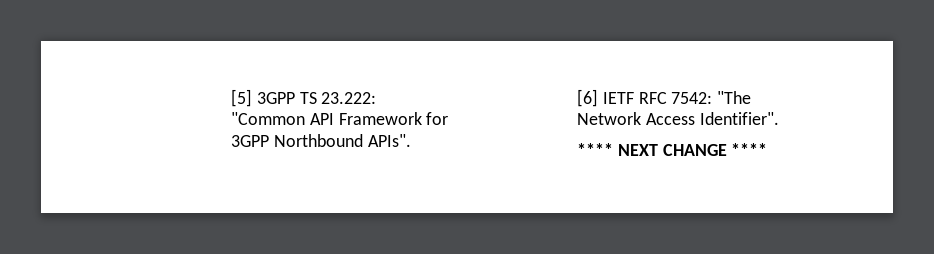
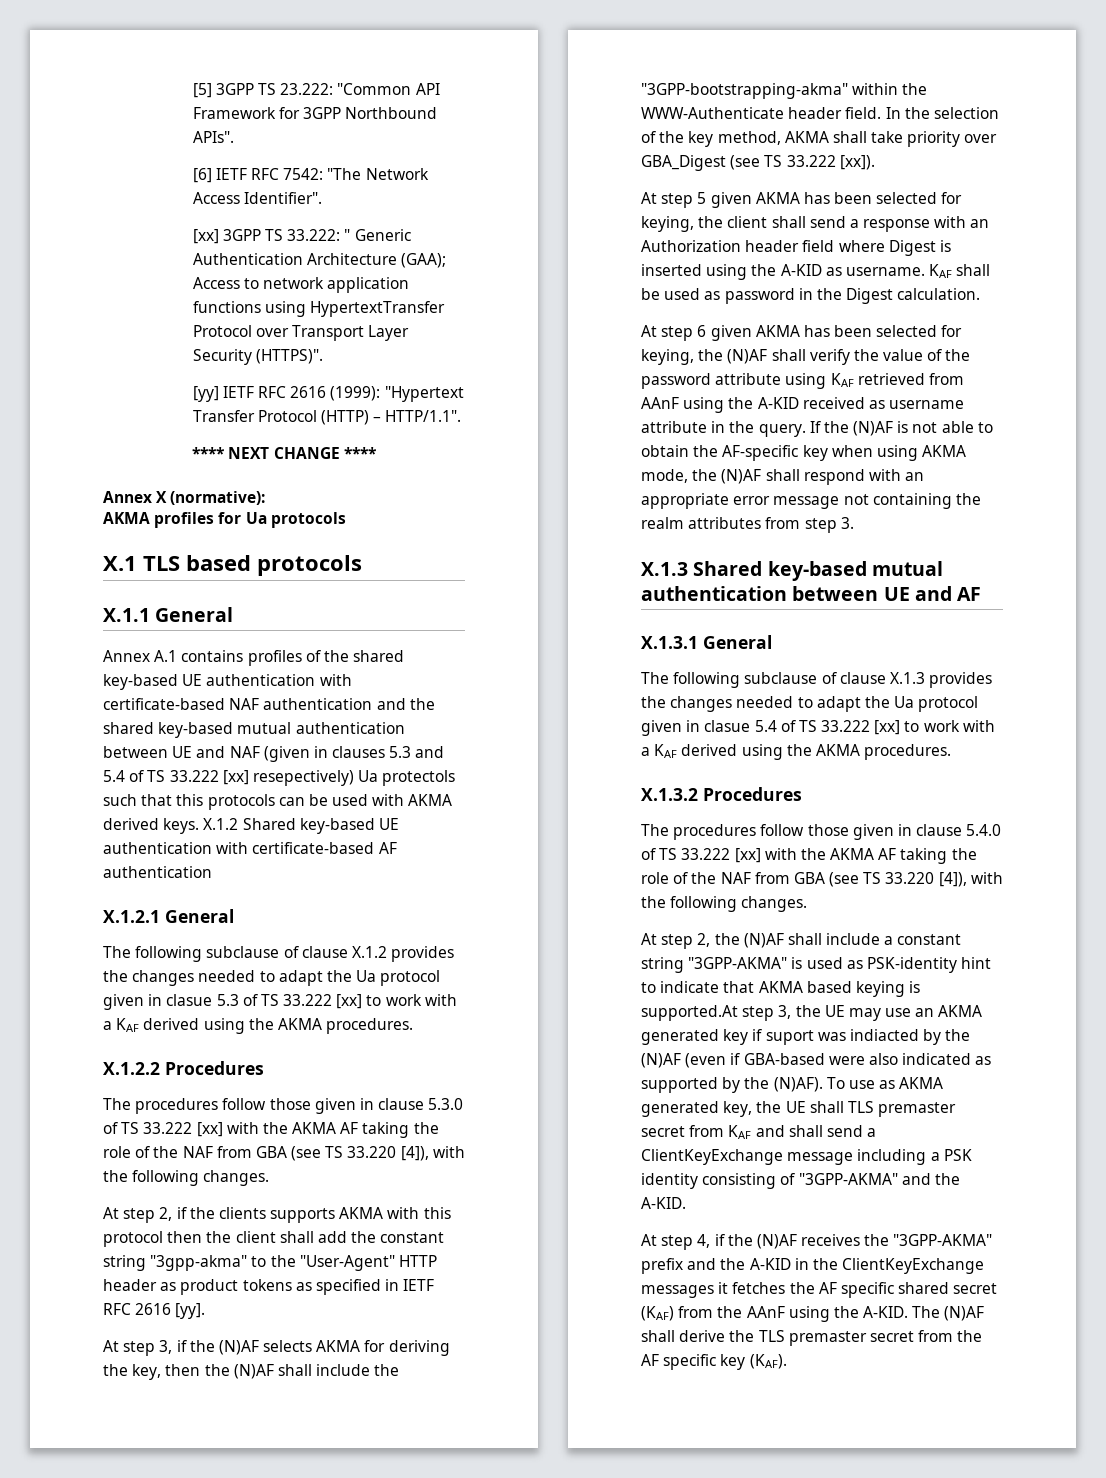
[577,143,768,156] **** NEXT CHANGE **** -> [192,229,411,244] [192,253,447,268] [192,277,410,293] [192,301,446,317] [192,325,410,341] [192,349,323,365] [192,386,464,402] [192,410,462,425] [192,447,376,459] [103,491,266,505] [103,512,346,528] [103,555,362,576] [103,607,234,622] [103,650,405,666] [103,674,352,690] [103,698,435,710] [103,722,405,738] [103,746,445,762] [103,770,456,786] [103,794,453,810] [103,818,399,834] [103,842,397,854] [103,866,212,878] [103,909,234,923] [103,946,455,962] [103,970,441,986] [103,994,457,1010] [103,1018,414,1034] [103,1061,264,1075] [103,1098,464,1114] [103,1122,439,1138] [103,1146,465,1161] [103,1170,270,1186] [103,1207,451,1223] [103,1231,445,1247] [103,1255,437,1271] [103,1279,435,1295] [103,1303,206,1319] [103,1340,450,1356] [103,1364,400,1380] [641,83,928,99] [641,107,999,119] [641,131,998,147] [641,155,875,171] [641,192,963,208] [641,216,990,232] [641,240,951,256] [641,264,991,280] [641,288,981,304] [641,325,963,341] [641,349,971,365] [641,373,964,389] [641,397,965,413] [641,421,993,437] [641,445,967,461] [641,469,925,485] [641,493,981,509] [641,517,854,533] [641,561,943,581] [641,586,982,601] [641,635,772,649] [641,672,993,688] [641,696,979,712] [641,720,995,736] [641,744,952,760] [641,787,802,801] [641,824,1002,840] [641,848,977,864] [641,872,1003,887] [641,896,808,912] [641,933,962,949] [641,957,992,973] [641,981,921,997] [641,1005,983,1021] [641,1029,971,1045] [641,1053,992,1068] [641,1077,944,1093] [641,1101,957,1117] [641,1125,877,1139] [641,1149,972,1165] [641,1173,960,1189] [641,1197,686,1209] [641,1234,993,1250] [641,1258,985,1274] [641,1282,998,1298] [641,1306,985,1322] [641,1330,983,1346] [641,1354,787,1370] [xx] 3GPP TS 33.222: " Generic Authentication Architecture (GAA); Access to network application functions using HypertextTransfer Protocol over Transport Layer Security (HTTPS)". // [yy] IETF RFC 2616 (1999): "Hypertext Transfer Protocol (HTTP) – HTTP/1.1". // **** NEXT CHANGE **** // Annex X (normative): // AKMA profiles for Ua protocols // X.1 TLS based protocols // X.1.1 General // Annex A.1 contains profiles of the shared key-based UE authentication with certificate-based NAF authentication and the shared key-based mutual authentication between UE and NAF (given in clauses 5.3 and 5.4 of TS 33.222 [xx] resepectively) Ua protectols such that this protocols can be used with AKMA derived keys. X.1.2 Shared key-based UE authentication with certificate-based AF authentication // X.1.2.1 General // The following subclause of clause X.1.2 provides the changes needed to adapt the Ua protocol given in clasue 5.3 of TS 33.222 [xx] to work with a KAF derived using the AKMA procedures. // X.1.2.2 Procedures // The procedures follow those given in clause 5.3.0 of TS 33.222 [xx] with the AKMA AF taking the role of the NAF from GBA (see TS 33.220 [4]), with the following changes. // At step 2, if the clients supports AKMA with this protocol then the client shall add the constant string "3gpp-akma" to the "User-Agent" HTTP header as product tokens as specified in IETF RFC 2616 [yy]. // At step 3, if the (N)AF selects AKMA for deriving the key, then the (N)AF shall include the "3GPP-bootstrapping-akma" within the WWW-Authenticate header field. In the selection of the key method, AKMA shall take priority over GBA_Digest (see TS 33.222 [xx]). // At step 5 given AKMA has been selected for keying, the client shall send a response with an Authorization header field where Digest is inserted using the A-KID as username. KAF shall be used as password in the Digest calculation. // At step 6 given AKMA has been selected for keying, the (N)AF shall verify the value of the password attribute using KAF retrieved from AAnF using the A-KID received as username attribute in the query. If the (N)AF is not able to obtain the AF-specific key when using AKMA mode, the (N)AF shall respond with an appropriate error message not containing the realm attributes from step 3. // X.1.3 Shared key-based mutual authentication between UE and AF // X.1.3.1 General // The following subclause of clause X.1.3 provides the changes needed to adapt the Ua protocol given in clasue 5.4 of TS 33.222 [xx] to work with a KAF derived using the AKMA procedures. // X.1.3.2 Procedures // The procedures follow those given in clause 5.4.0 of TS 33.222 [xx] with the AKMA AF taking the role of the NAF from GBA (see TS 33.220 [4]), with the following changes. // At step 2, the (N)AF shall include a constant string "3GPP-AKMA" is used as PSK-identity hint to indicate that AKMA based keying is supported.At step 3, the UE may use an AKMA generated key if suport was indiacted by the (N)AF (even if GBA-based were also indicated as supported by the (N)AF). To use as AKMA generated key, the UE shall TLS premaster secret from KAF and shall send a ClientKeyExchange message including a PSK identity consisting of "3GPP-AKMA" and the A-KID. // At step 4, if the (N)AF receives the "3GPP-AKMA" prefix and the A-KID in the ClientKeyExchange messages it fetches the AF specific shared secret (KAF) from the AAnF using the A-KID. The (N)AF shall derive the TLS premaster secret from the AF specific key (KAF).

